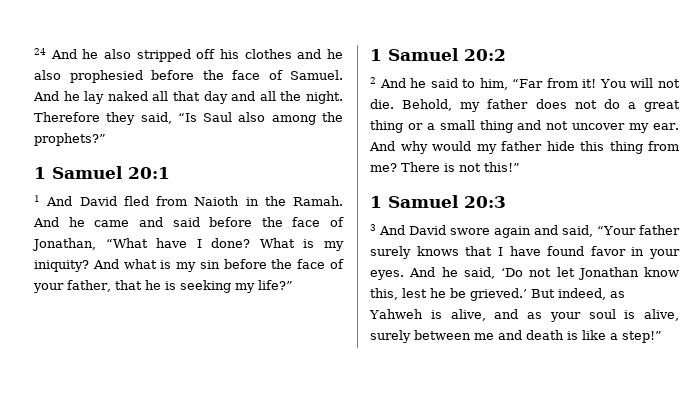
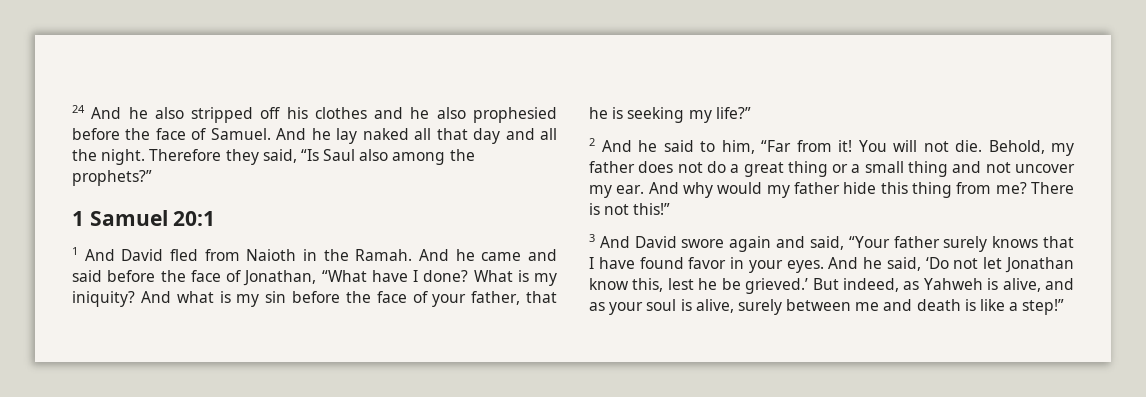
[370,48,506,61] // 1 Samuel 20:2 -> (751, 113) none
[370,195,506,208] // 1 Samuel 20:3 -> (671, 209) none

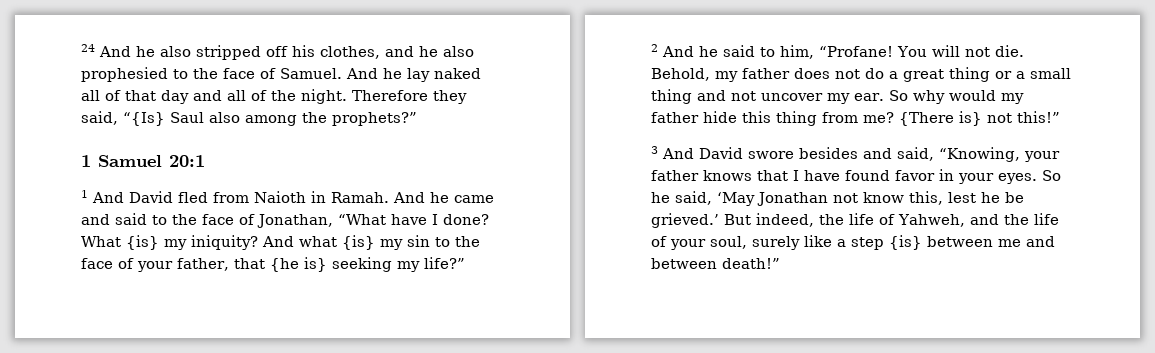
[314,107,367,119] clothes -> [320,46,380,59] clothes,
[72,128,120,140] before -> [173,69,188,79] to
(432, 134) none -> [105,90,121,101] of
(557, 134) none -> [251,90,267,101] of
[300,149,319,161] “Is -> [123,112,165,126] “{Is}
[323,249,349,261] the -> (326, 197) none
[107,270,156,282] before -> [152,215,167,225] to
[517,270,529,282] is -> [126,235,159,250] {is}
[219,291,231,303] is -> [342,235,375,250] {is}
[292,291,340,303] before -> [435,237,450,247] to
[589,107,624,119] he is -> [269,257,327,272] {he is}
[761,140,852,152] “Far from it! -> [819,46,893,57] “Profane!
[648,182,679,194] And -> [888,90,908,101] So
[1031,182,1074,194] [589,203,600,215] There is -> [899,111,982,126] {There is}
[729,236,772,252] again -> [799,147,858,159] besides
[848,236,988,252] “Your father surely -> [939,147,1060,162] [651,170,699,181] “Knowing, your father
[828,257,859,269] And -> [1042,170,1061,181] So
[925,257,1074,273] ‘Do not let Jonathan -> [717,192,858,206] ‘May Jonathan not
[903,278,1074,292] [589,299,1065,315] as Yahweh is alive, and as your soul is alive, surely between me and death is like a step!” -> [819,213,1059,227] [651,235,1055,250] [651,258,780,269] the life of Yahweh, and the life of your soul, surely like a step {is} between me and between death!”

